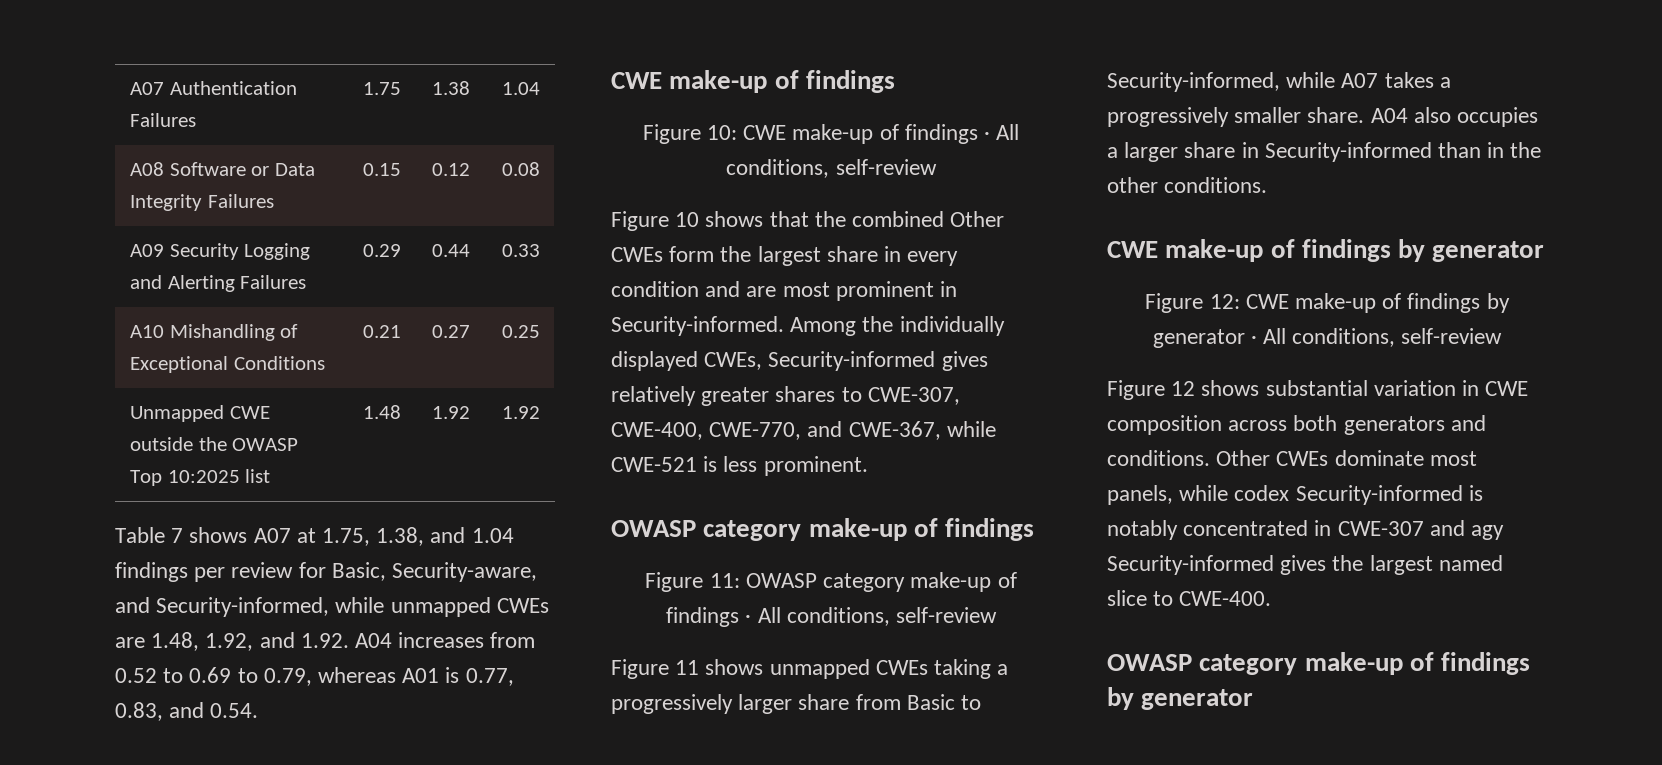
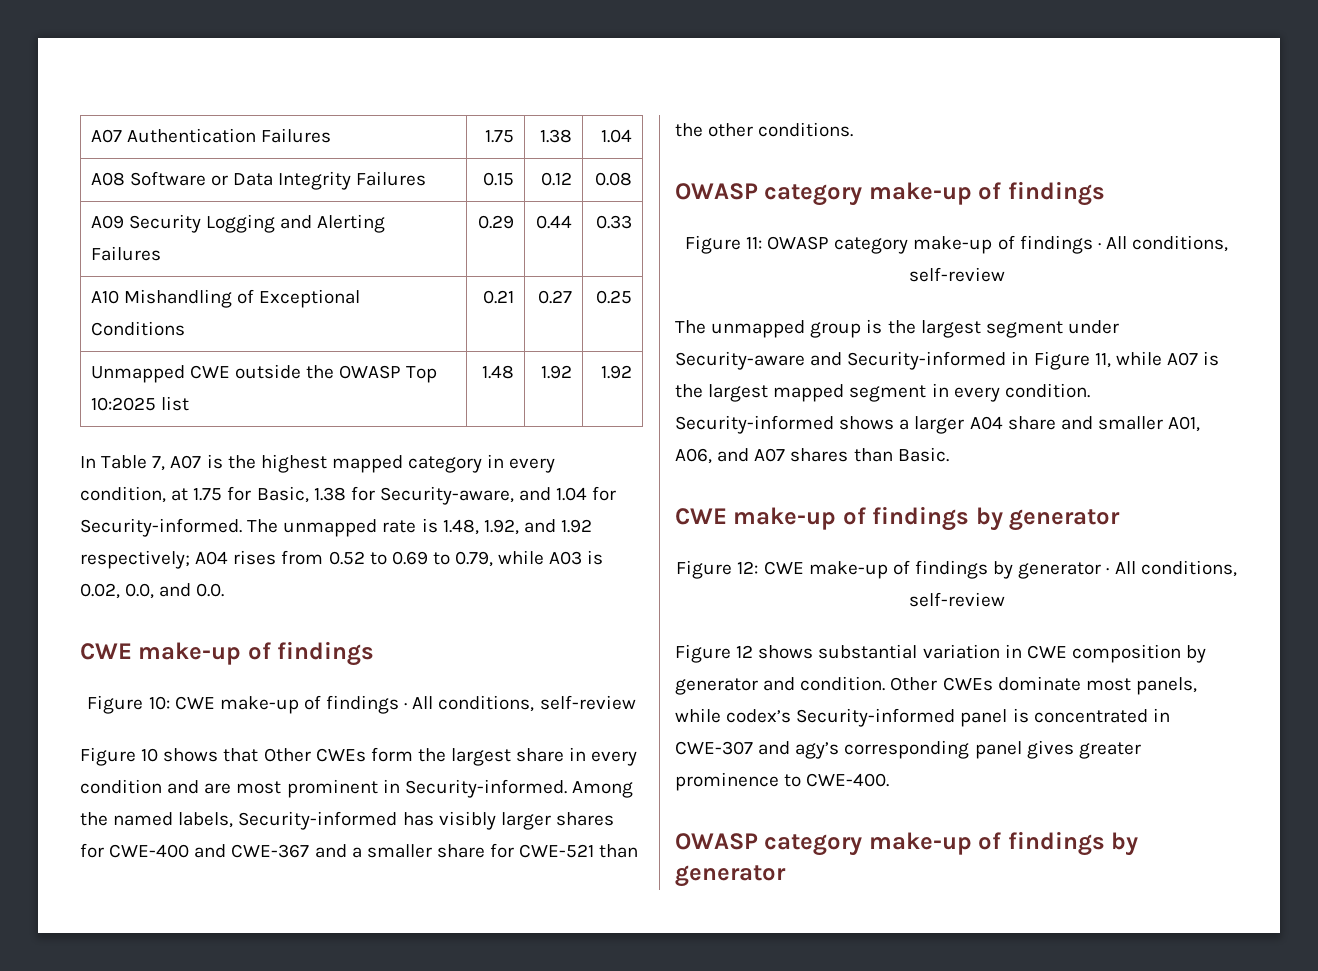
[115,527,514,546] [115,562,538,582] [115,597,549,617] [115,632,485,651] Table 7 shows A07 at 1.75, 1.38, and 1.04 findings per review for Basic, Security-aware, and Security-informed, while unmapped CWEs are 1.48, 1.92, and 1.92. A04 increases -> [80,454,556,473] [80,486,617,505] [80,518,593,537] [80,550,277,569] In Table 7, A07 is the highest mapped category in every condition, at 1.75 for Basic, 1.38 for Security-aware, and 1.04 for Security-informed. The unmapped rate is 1.48, 1.92, and 1.92 respectively; A04 rises
[318,667,514,686] [115,702,259,721] whereas A01 is 0.77, 0.83, and 0.54. -> [498,550,604,565] [80,583,225,599] while A03 is 0.02, 0.0, and 0.0.
[814,211,945,227] the combined -> (259, 755) none
[899,316,1005,336] [611,351,988,371] [611,386,960,406] [611,421,996,440] [611,456,868,476] individually displayed CWEs, Security-informed gives relatively greater shares to CWE-307, CWE-400, CWE-770, and CWE-367, while CWE-521 is less prominent. -> [113,811,614,830] [80,843,639,858] [675,122,854,137] named labels, Security-informed has visibly larger shares for CWE-400 and CWE-367 and a smaller share for CWE-521 than the other conditions.
[611,659,1009,679] [611,694,982,714] [1107,72,1451,92] [1107,107,1539,127] [1107,142,1542,162] [1107,177,1268,193] Figure 11 shows unmapped CWEs taking a progressively larger share from Basic to Security-informed, while A07 takes a progressively smaller share. A04 also occupies a larger share in Security-informed than in the other conditions. -> [675,319,1119,338] [675,351,1220,370] [675,383,1090,402] [675,415,1201,434] [675,447,949,464] The unmapped group is the largest segment under Security-aware and Security-informed in Figure 11, while A07 is the largest mapped segment in every condition. Security-informed shows a larger A04 share and smaller A01, A06, and A07 shares than Basic.
[1228,415,1486,435] [1107,450,1210,466] across both generators and conditions. -> [1186,645,1207,663] [675,676,886,695] by generator and condition.
[1234,485,1483,505] [1107,520,1505,540] [1107,555,1503,575] [1107,590,1147,606] codex Security-informed is notably concentrated in CWE-307 and agy Security-informed gives the largest named slice -> [726,708,1170,727] [675,740,1141,759] [675,772,779,791] codex’s Security-informed panel is concentrated in CWE-307 and agy’s corresponding panel gives greater prominence

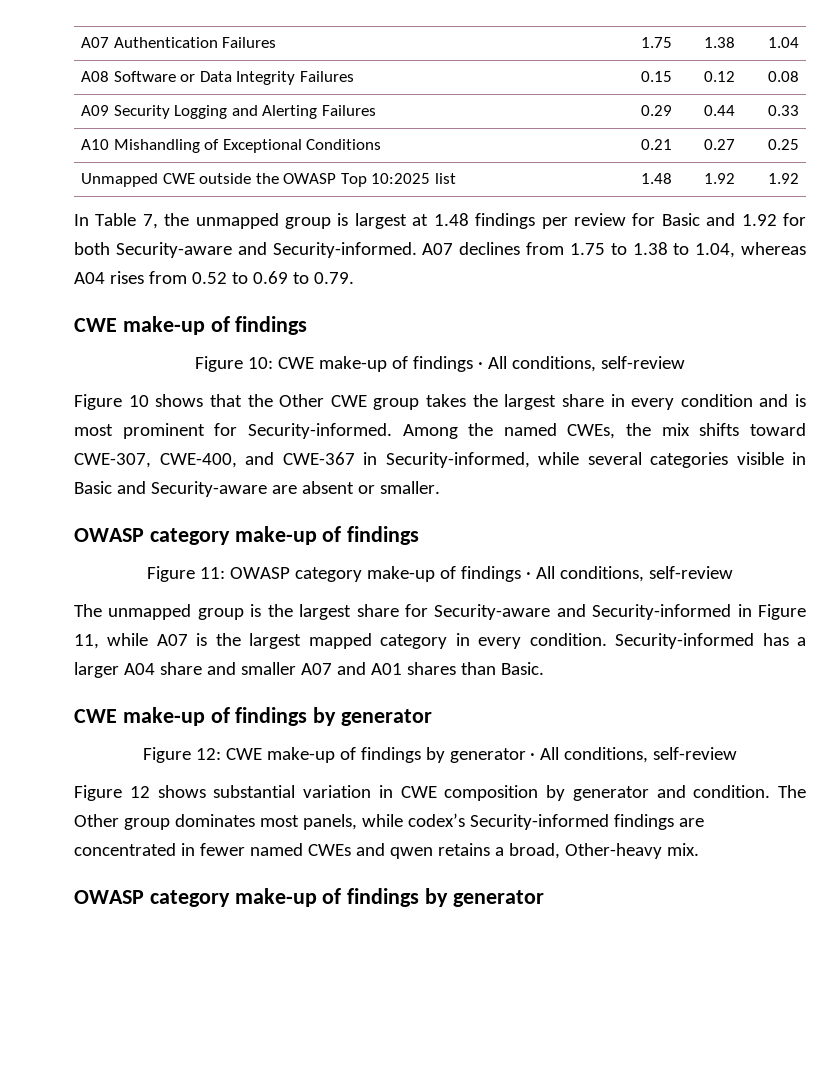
[170,454,556,473] [80,486,617,505] [80,518,593,537] [80,550,190,569] A07 is the highest mapped category in every condition, at 1.75 for Basic, 1.38 for Security-aware, and 1.04 for Security-informed. The unmapped rate is 1.48, 1.92, and 1.92 respectively; -> [164,213,806,229] [74,242,807,258] the unmapped group is largest at 1.48 findings per review for Basic and 1.92 for both Security-aware and Security-informed. A07 declines from 1.75 to 1.38 to 1.04, whereas
[455,550,604,567] [80,583,225,599] 0.79, while A03 is 0.02, 0.0, and 0.0. -> [313,272,354,284] 0.79.
[263,747,413,762] Other CWEs form -> [247,394,466,410] the Other CWE group takes
[204,783,232,794] are -> [795,394,806,407] is
[382,779,400,793] in -> [214,423,238,436] for
[178,811,614,830] [80,843,639,858] [675,122,854,137] labels, Security-informed has visibly larger shares for CWE-400 and CWE-367 and a smaller share for CWE-521 than the other conditions. -> [567,423,806,439] [74,452,806,468] [74,481,440,497] CWEs, the mix shifts toward CWE-307, CWE-400, and CWE-367 in Security-informed, while several categories visible in Basic and Security-aware are absent or smaller.
[985,320,1119,338] segment under -> [356,604,428,617] share for
[849,385,927,402] segment -> [380,634,448,649] category
[839,416,895,430] shows -> [762,633,789,646] has
[1168,416,1201,432] [675,448,786,464] A01, A06, and A07 -> [300,662,402,675] A07 and A01
[890,676,1081,691] Other CWEs dominate -> [778,785,806,798] [74,814,255,830] The Other group dominates
[960,708,1170,727] [675,740,1141,759] [675,772,890,791] panel is concentrated in CWE-307 and agy’s corresponding panel gives greater prominence to CWE-400. -> [613,814,704,830] [74,843,699,859] findings are concentrated in fewer named CWEs and qwen retains a broad, Other-heavy mix.

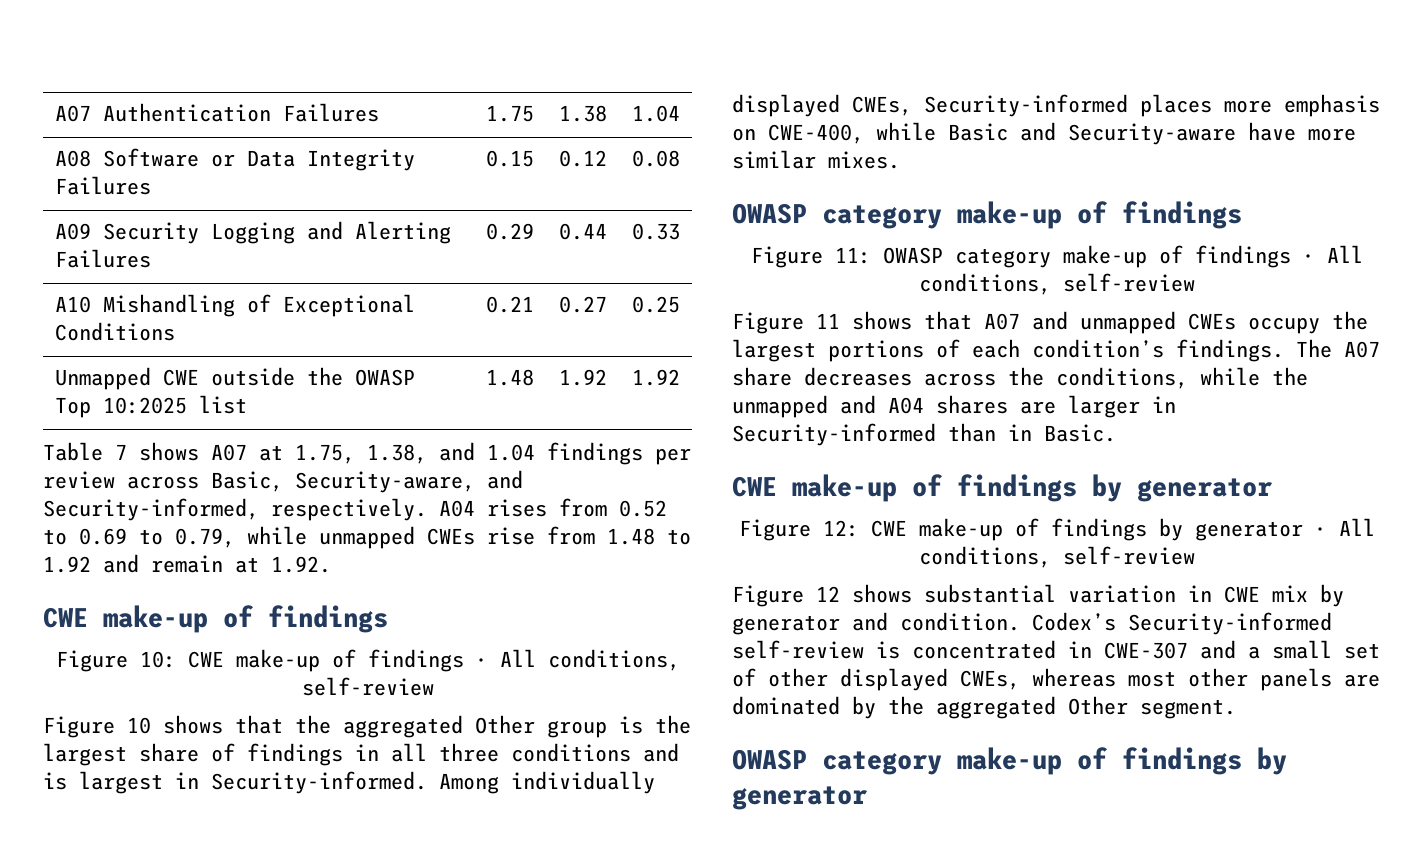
[74,213,806,229] [74,242,807,258] In Table 7, the unmapped group is largest at 1.48 findings per review for Basic and 1.92 for both Security-aware and Security-informed. A07 declines from 1.75 to 1.38 to 1.04, whereas -> [43,442,691,465] [43,470,523,493] [43,498,427,521] Table 7 shows A07 at 1.75, 1.38, and 1.04 findings per review across Basic, Security-aware, and Security-informed, respectively.
[313,272,354,284] 0.79. -> [175,526,691,549] [43,554,331,573] 0.79, while unmapped CWEs rise from 1.48 to 1.92 and remain at 1.92.
[279,394,806,410] [74,423,806,439] [74,452,806,468] [74,481,440,497] Other CWE group takes the largest share in every condition and is most prominent for Security-informed. Among the named CWEs, the mix shifts toward CWE-307, CWE-400, and CWE-367 in Security-informed, while several categories visible in Basic and Security-aware are absent or smaller. -> [343,715,691,738] [43,743,679,766] [43,771,655,794] [732,94,1380,117] [732,122,1356,145] [732,150,900,169] aggregated Other group is the largest share of findings in all three conditions and is largest in Security-informed. Among individually displayed CWEs, Security-informed places more emphasis on CWE-400, while Basic and Security-aware have more similar mixes.
[74,604,806,620] [74,633,806,649] [74,662,496,678] The unmapped group is the largest share for Security-aware and Security-informed in Figure 11, while A07 is the largest mapped category in every condition. Security-informed has a larger A04 share and smaller A07 and A01 shares than -> [732,311,1368,334] [732,339,1380,362] [732,367,1308,389] [732,395,1176,418] [732,423,1032,446] Figure 11 shows that A07 and unmapped CWEs occupy the largest portions of each condition’s findings. The A07 share decreases across the conditions, while the unmapped and A04 shares are larger in Security-informed than in
[444,785,539,801] composition -> [1272,585,1308,602] mix
[778,785,806,798] [74,813,704,830] [74,843,699,859] The Other group dominates most panels, while codex’s Security-informed findings are concentrated in fewer named CWEs and qwen retains a broad, Other-heavy mix. -> [1032,612,1332,635] [732,640,1380,659] [732,668,1380,691] [732,696,1236,719] Codex’s Security-informed self-review is concentrated in CWE-307 and a small set of other displayed CWEs, whereas most other panels are dominated by the aggregated Other segment.

